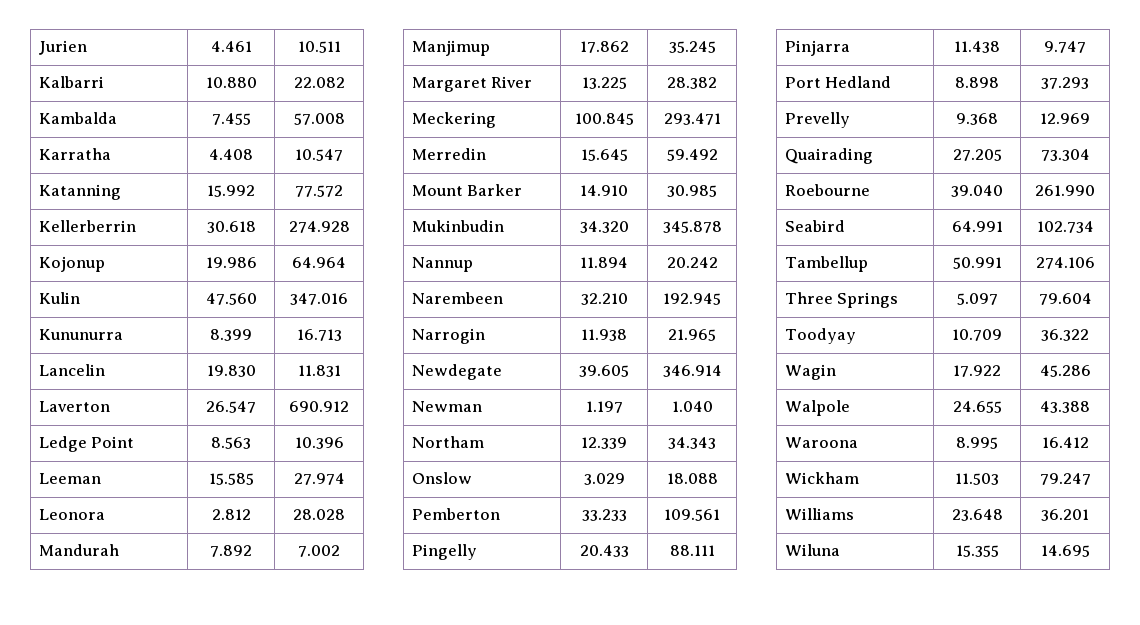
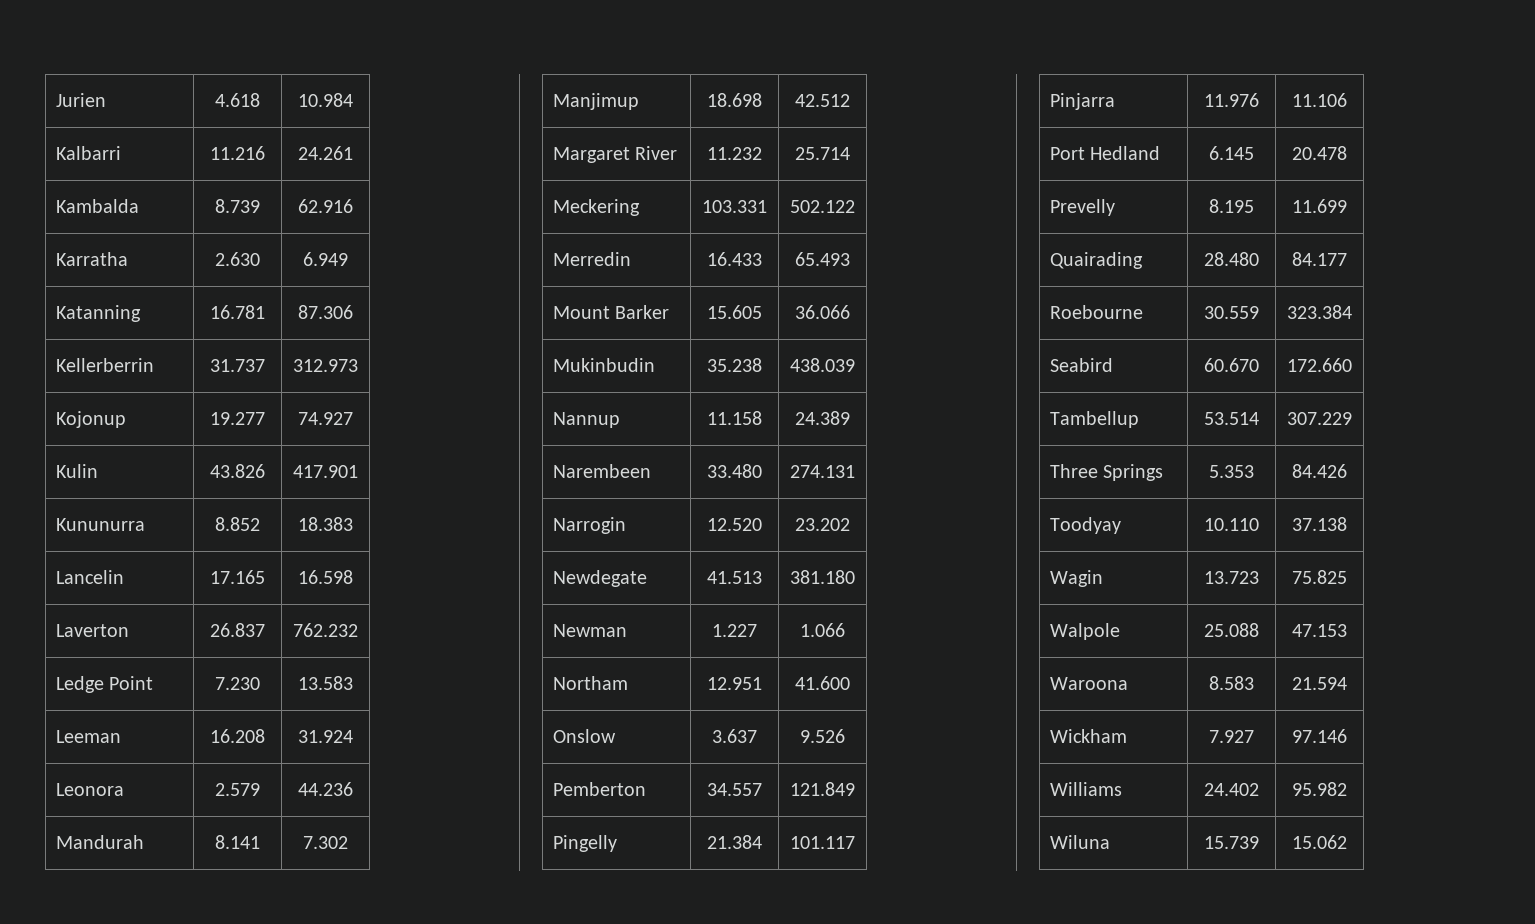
[210,41,252,52] [297,41,341,53] 4.461 | 10.511 -> [215,93,260,107] [298,93,353,107] 4.618 | 10.984
[205,77,257,88] [293,77,345,88] 10.880 | 22.082 -> [210,146,265,160] [298,146,353,160] 11.216 | 24.261
[211,113,251,125] [293,113,345,125] 7.455 | 57.008 -> [215,199,260,213] [298,199,353,213] 8.739 | 62.916
[209,149,253,160] [295,149,343,161] 4.408 | 10.547 -> [215,252,260,266] [303,252,348,266] 2.630 | 6.949
[207,185,255,197] [295,185,343,197] 15.992 | 77.572 -> [210,305,265,319] [298,305,353,319] 16.781 | 87.306
[206,221,256,233] [288,221,350,233] 30.618 | 274.928 -> [210,359,265,372] [293,359,358,372] 31.737 | 312.973
[205,257,257,268] [292,257,346,268] 19.986 | 64.964 -> [210,412,265,425] [298,412,353,425] 19.277 | 74.927
[205,293,257,305] [290,293,348,305] 47.560 | 347.016 -> [210,464,265,478] [293,465,358,478] 43.826 | 417.901
[210,329,252,341] [296,329,342,341] 8.399 | 16.713 -> [215,517,260,531] [298,517,353,531] 8.852 | 18.383
[206,365,256,377] [297,365,341,377] 19.830 | 11.831 -> [210,570,265,584] [298,570,353,584] 17.165 | 16.598
[206,401,256,413] [289,401,349,412] 26.547 | 690.912 -> [210,623,265,637] [293,623,358,637] 26.837 | 762.232
[211,437,251,449] [294,437,344,449] 8.563 | 10.396 -> [215,677,260,690] [298,676,353,690] 7.230 | 13.583
[208,473,254,485] [293,473,345,485] 15.585 | 27.974 -> [210,729,265,743] [298,730,353,743] 16.208 | 31.924
[211,509,251,520] [293,509,345,520] 2.812 | 28.028 -> [215,783,260,796] [298,782,353,796] 2.579 | 44.236
[210,545,252,557] [298,545,340,557] 7.892 | 7.002 -> [215,835,260,849] [303,836,348,849] 8.141 | 7.302
[579,41,629,53] [668,41,716,53] 17.862 | 35.245 -> [707,93,762,107] [795,94,850,107] 18.698 | 42.512
[581,77,627,89] [667,77,717,89] 13.225 | 28.382 -> [707,147,762,160] [795,147,850,160] 11.232 | 25.714
[574,113,634,125] [663,113,721,125] 100.845 | 293.471 -> [702,200,767,213] [790,200,855,213] 103.331 | 502.122
[580,149,628,161] [666,149,718,161] 15.645 | 59.492 -> [707,252,762,266] [795,252,850,266] 16.433 | 65.493
[580,185,628,196] [667,185,717,197] 14.910 | 30.985 -> [707,305,762,319] [795,305,850,319] 15.605 | 36.066
[579,221,629,233] [662,221,722,233] 34.320 | 345.878 -> [707,358,762,372] [790,358,855,372] 35.238 | 438.039
[580,257,628,268] [666,257,718,268] 11.894 | 20.242 -> [707,411,762,425] [795,411,850,425] 11.158 | 24.389
[580,293,628,305] [663,293,721,305] 32.210 | 192.945 -> [707,464,762,478] [790,465,855,478] 33.480 | 274.131
[581,329,627,341] [668,329,716,341] 11.938 | 21.965 -> [707,518,762,531] [795,518,850,531] 12.520 | 23.202
[579,365,629,377] [662,365,722,377] 39.605 | 346.914 -> [707,571,762,584] [790,570,855,584] 41.513 | 381.180
[585,401,623,413] [671,401,713,412] 1.197 | 1.040 -> [712,624,757,637] [800,623,845,637] 1.227 | 1.066
[581,437,627,449] [668,437,716,449] 12.339 | 34.343 -> [707,677,762,690] [795,676,850,690] 12.951 | 41.600
[583,473,625,485] [666,473,718,484] 3.029 | 18.088 -> [712,729,757,743] [800,729,845,743] 3.637 | 9.526
[581,509,627,521] [664,509,720,521] 33.233 | 109.561 -> [707,783,762,796] [790,782,855,796] 34.557 | 121.849
[579,545,629,557] [669,545,715,556] 20.433 | 88.111 -> [707,835,762,849] [790,836,855,849] 21.384 | 101.117
[954,41,1000,53] [1044,41,1086,53] 11.438 | 9.747 -> [1204,93,1259,107] [1292,93,1347,107] 11.976 | 11.106
[955,77,999,88] [1041,77,1089,89] 8.898 | 37.293 -> [1209,146,1254,160] [1292,146,1347,160] 6.145 | 20.478
[956,113,998,125] [1040,113,1090,124] 9.368 | 12.969 -> [1209,199,1254,213] [1292,199,1347,213] 8.195 | 11.699
[952,149,1002,161] [1040,149,1090,161] 27.205 | 73.304 -> [1204,252,1259,266] [1292,252,1347,266] 28.480 | 84.177
[951,185,1003,197] [1035,185,1095,196] 39.040 | 261.990 -> [1204,306,1259,319] [1287,305,1352,319] 30.559 | 323.384
[951,221,1003,232] [1036,221,1094,233] 64.991 | 102.734 -> [1204,358,1259,372] [1287,358,1352,372] 60.670 | 172.660
[952,257,1002,269] [1035,257,1095,269] 50.991 | 274.106 -> [1204,412,1259,425] [1287,412,1352,425] 53.514 | 307.229
[956,293,998,305] [1038,293,1092,305] 5.097 | 79.604 -> [1209,465,1254,478] [1292,464,1347,478] 5.353 | 84.426
[952,329,1002,341] [1041,329,1089,341] 10.709 | 36.322 -> [1204,518,1259,531] [1292,517,1347,531] 10.110 | 37.138
[953,365,1001,377] [1039,365,1091,377] 17.922 | 45.286 -> [1204,571,1259,584] [1292,570,1347,584] 13.723 | 75.825
[952,401,1002,413] [1040,401,1090,413] 24.655 | 43.388 -> [1204,623,1259,637] [1292,624,1347,637] 25.088 | 47.153
[956,437,998,449] [1041,437,1089,448] 8.995 | 16.412 -> [1209,676,1254,690] [1292,677,1347,690] 8.583 | 21.594
[955,473,999,485] [1039,473,1091,485] 11.503 | 79.247 -> [1209,730,1254,743] [1292,729,1347,743] 7.927 | 97.146
[951,509,1003,521] [1041,509,1089,521] 23.648 | 36.201 -> [1204,783,1259,796] [1292,782,1347,796] 24.402 | 95.982
[955,545,999,557] [1040,545,1090,557] 15.355 | 14.695 -> [1204,836,1259,849] [1292,835,1347,849] 15.739 | 15.062

